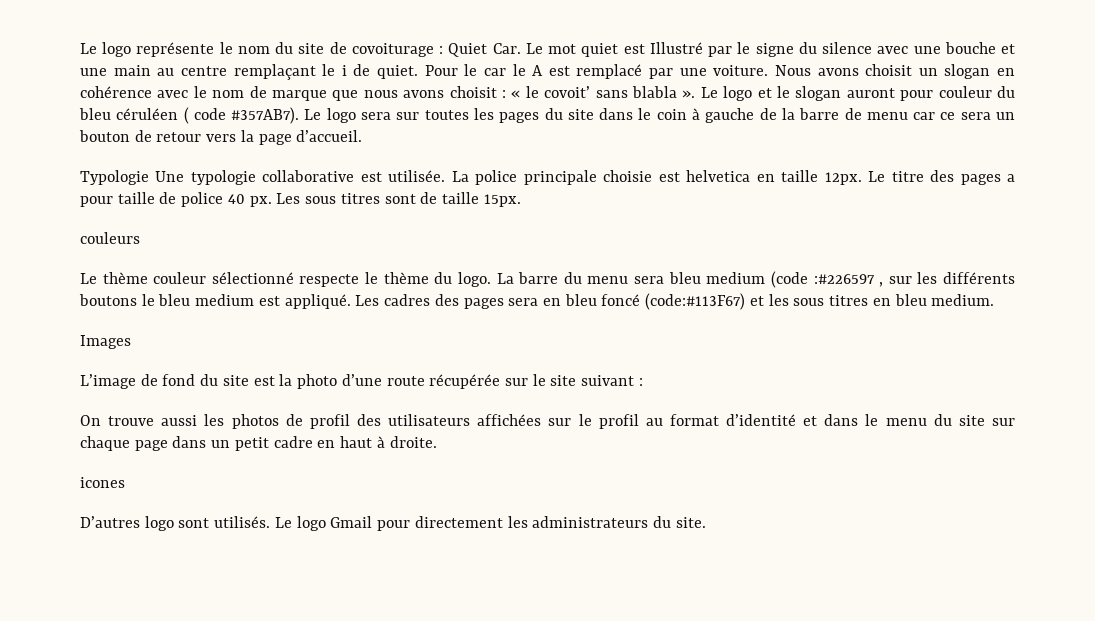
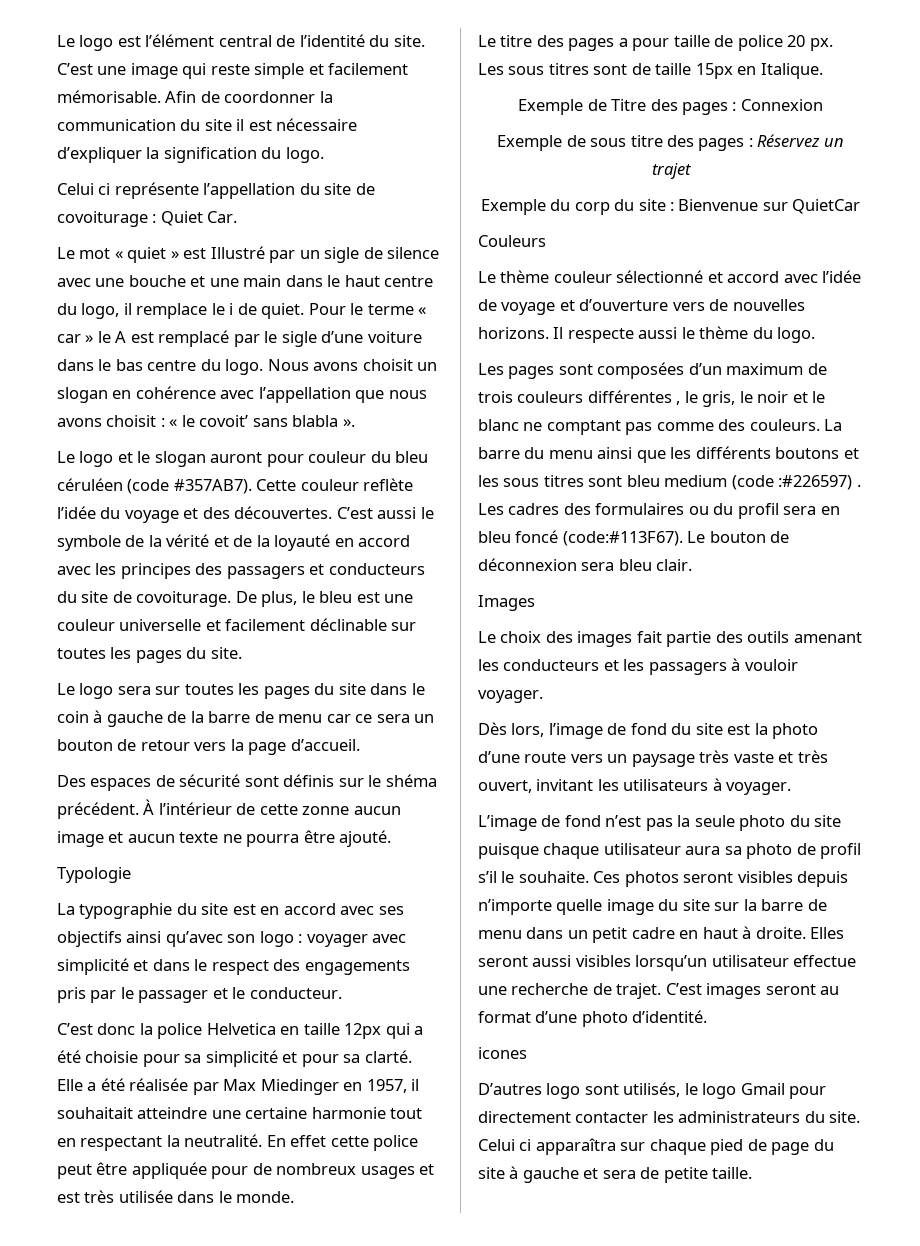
[80,42,270,57] Le logo représente le nom -> [57,34,425,51] [57,63,409,79] [57,90,333,103] [57,118,358,131] [57,147,324,163] [57,182,296,199] Le logo est l’élément central de l’identité du site. C’est une image qui reste simple et facilement mémorisable. Afin de coordonner la communication du site il est nécessaire d’expliquer la signification du logo. // Celui ci représente l’appellation
(521, 48) none -> (238, 217) //
[581,42,817,57] quiet est Illustré par le signe du -> [114,246,383,263] « quiet » est Illustré par un sigle de
[157,64,316,80] au centre remplaçant -> [285,275,434,287] [57,303,208,319] dans le haut centre du logo, il remplace
[483,68,506,76] car -> [367,304,427,315] [57,334,94,343] terme « car »
[679,65,769,76] une voiture. -> [264,331,422,347] [57,359,264,375] le sigle d’une voiture dans le bas centre du logo.
[193,86,327,101] le nom de marque -> [258,387,351,403] l’appellation
(696, 94) none -> (355, 423) //
[183,107,300,124] ( code #357AB7). -> [127,478,414,494] [57,506,434,523] [57,534,411,551] [57,563,425,579] [57,591,414,607] [57,618,417,631] [57,647,242,663] (code #357AB7). Cette couleur reflète l’idée du voyage et des découvertes. C’est aussi le symbole de la vérité et de la loyauté en accord avec les principes des passagers et conducteurs du site de covoiturage. De plus, le bleu est une couleur universelle et facilement déclinable sur toutes les pages du site. //
[80,170,862,185] Typologie Une typologie collaborative est utilisée. La police principale choisie est helvetica en taille 12px. -> [57,774,437,791] [57,799,401,819] [57,830,392,847] [57,867,131,883] [57,903,404,919] [57,931,407,947] [57,958,410,975] [57,987,342,1003] [57,1023,424,1039] [57,1050,412,1067] [57,1078,420,1095] [57,1107,423,1119] [57,1134,419,1151] [57,1162,435,1179] [57,1190,295,1203] Des espaces de sécurité sont définis sur le shéma précédent. À l’intérieur de cette zonne aucun image et aucun texte ne pourra être ajouté. // Typologie // La typographie du site est en accord avec ses objectifs ainsi qu’avec son logo : voyager avec simplicité et dans le respect des engagements pris par le passager et le conducteur. // C’est donc la police Helvetica en taille 12px qui a été choisie pour sa simplicité et pour sa clarté. Elle a été réalisée par Max Miedinger en 1957, il souhaitait atteindre une certaine harmonie tout en respectant la neutralité. En effet cette police peut être appliquée pour de nombreux usages et est très utilisée dans le monde. //
[227,194,245,204] 40 -> [787,35,806,47] 20
[483,194,521,207] [80,232,140,244] [80,271,1015,288] [79,293,995,310] [80,335,131,349] [80,374,136,389] 15px. // couleurs // Le thème couleur sélectionné respecte le thème du logo. La barre du menu sera bleu medium (code :#226597 , sur les différents boutons le bleu medium est appliqué. Les cadres des pages sera en bleu foncé (code:#113F67) et les sous titres en bleu medium. // Images // L’image -> [695,63,823,79] [518,99,823,115] [497,134,844,151] [651,163,691,179] [480,199,861,215] [478,235,546,247] [478,270,862,283] [478,299,805,315] [478,326,816,343] [478,362,827,379] [478,390,826,407] [478,419,843,435] [478,446,859,463] [478,475,861,490] [478,503,840,519] [478,530,790,546] [478,558,693,571] [478,595,535,611] [478,631,862,647] [478,658,798,675] [478,690,543,703] [478,722,603,739] 15px en Italique. // Exemple de Titre des pages : Connexion // Exemple de sous titre des pages : Réservez un trajet // Exemple du corp du site : Bienvenue sur QuietCar // Couleurs // Le thème couleur sélectionné et accord avec l’idée de voyage et d’ouverture vers de nouvelles horizons. Il respecte aussi le thème du logo. // Les pages sont composées d’un maximum de trois couleurs différentes , le gris, le noir et le blanc ne comptant pas comme des couleurs. La barre du menu ainsi que les différents boutons et les sous titres sont bleu medium (code :#226597) . Les cadres des formulaires ou du profil sera en bleu foncé (code:#113F67). Le bouton de déconnexion sera bleu clair. // Images // Le choix des images fait partie des outils amenant les conducteurs et les passagers à vouloir voyager. // Dès lors, l’image
[429,374,643,389] [80,414,1015,429] [80,436,168,451] récupérée sur le site suivant : // On trouve aussi les photos de profil des utilisateurs affichées sur le profil au format d’identité et dans le menu du site sur chaque page -> [570,750,828,767] [478,778,792,795] [478,815,842,831] [478,843,862,859] [478,871,849,887] [478,899,827,915] [478,930,522,939] vers un paysage très vaste et très ouvert, invitant les utilisateurs à voyager. // L’image de fond n’est pas la seule photo du site puisque chaque utilisateur aura sa photo de profil s’il le souhaite. Ces photos seront visibles depuis n’importe quelle image du site sur la barre de menu
(437, 442) none -> [810,927,845,939] [478,955,857,971] [478,983,840,999] [478,1010,708,1027] Elles seront aussi visibles lorsqu’un utilisateur effectue une recherche de trajet. C’est images seront au format d’une photo d’identité.
[214,516,292,528] utilisés. Le -> [623,1082,698,1097] utilisés, le
(503, 522) none -> [575,1112,649,1123] contacter
(706, 522) none -> [478,1138,834,1155] [478,1166,753,1183] Celui ci apparaîtra sur chaque pied de page du site à gauche et sera de petite taille.

